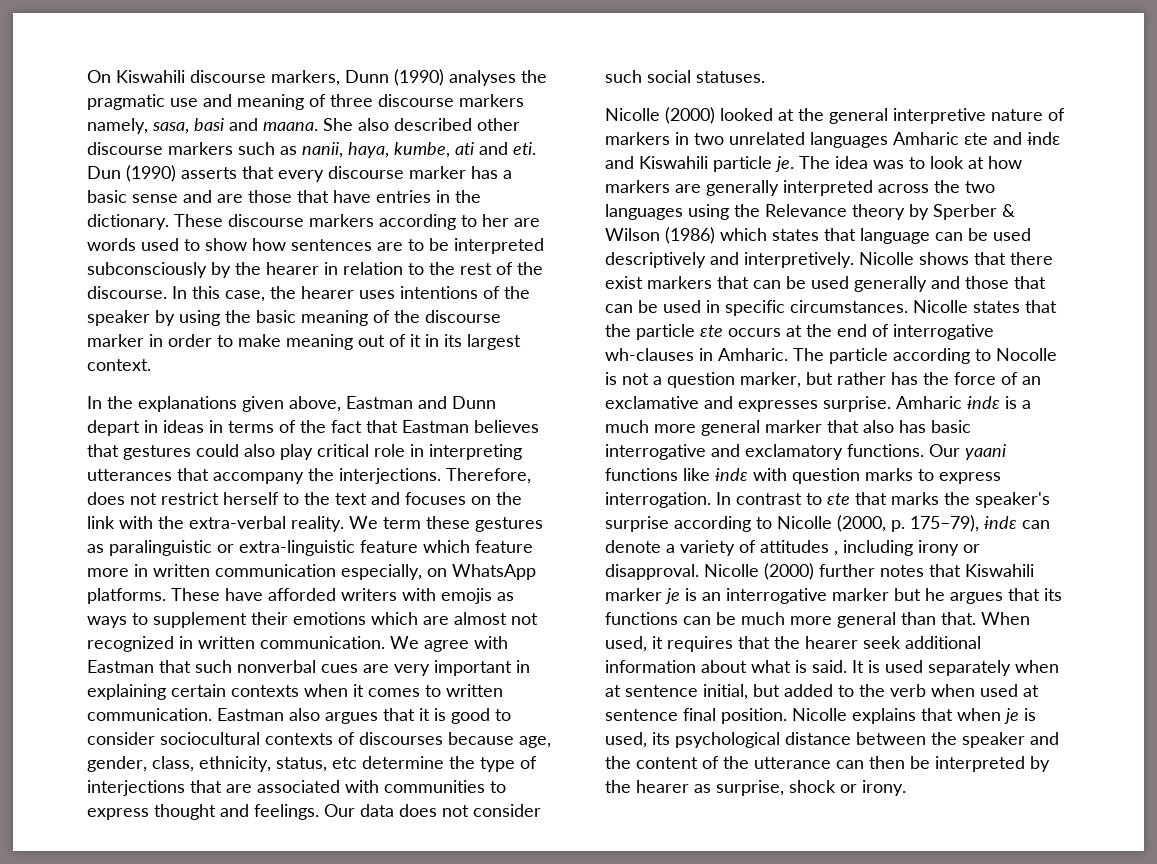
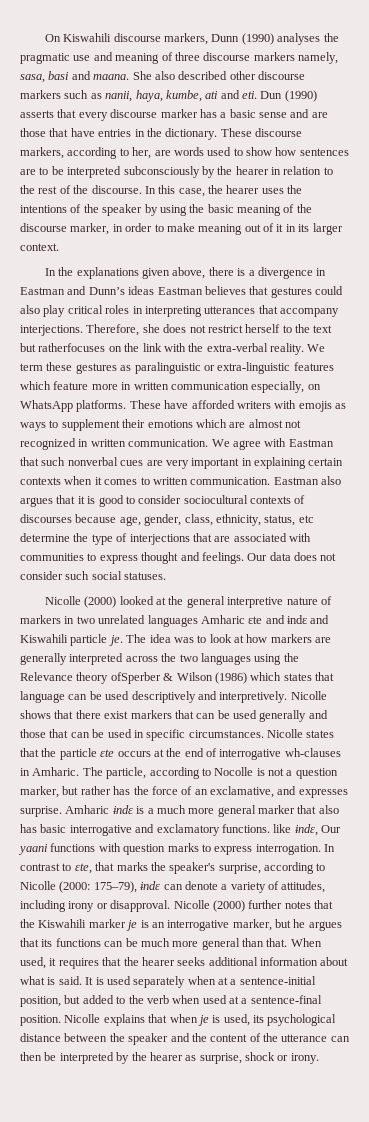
[309,214,509,230] markers according to her -> [20,147,152,159] markers, according to her,
(395, 294) none -> [287,185,303,194] the
[87,334,144,347] marker -> [70,223,110,235] marker,
[467,334,521,350] largest -> [312,223,343,235] larger
[346,396,496,409] [87,420,398,436] Eastman and Dunn depart in ideas in terms of the fact that -> [208,267,327,279] [20,286,155,295] there is a divergence in Eastman and Dunn’s ideas
[374,444,405,457] role -> [105,305,130,314] roles
[308,468,334,481] the -> (339, 312) none
(531, 476) none -> [142,324,160,333] she
[371,492,466,505] and focuses -> [20,343,106,352] but ratherfocuses
[360,540,418,553] feature -> [293,362,334,371] features
[909,204,997,220] by Sperber -> [110,672,161,684] ofSperber
[829,348,888,364] particle -> [106,767,147,779] particle,
[605,396,699,409] exclamative -> [210,786,274,798] exclamative,
(924, 450) none -> [273,824,318,836] like ɨndɛ,
[683,468,748,481] like ɨndɛ -> (96, 847) none
[827,493,850,505] ɛte -> [74,863,92,874] ɛte,
[605,516,669,532] surprise -> [218,863,261,874] surprise,
[837,515,905,532] (2000, p. -> [59,881,91,893] (2000:
[760,540,838,556] attitudes , -> [281,881,326,893] attitudes,
(961, 570) none -> [20,919,35,928] the
[832,588,889,601] marker -> [232,919,272,931] marker,
[863,636,901,649] seek -> [177,957,206,966] seeks
[625,684,748,700] sentence initial, -> [230,976,316,985] [20,996,61,1007] a sentence-initial position,
[605,708,716,721] sentence final -> [241,995,322,1004] a sentence-final

